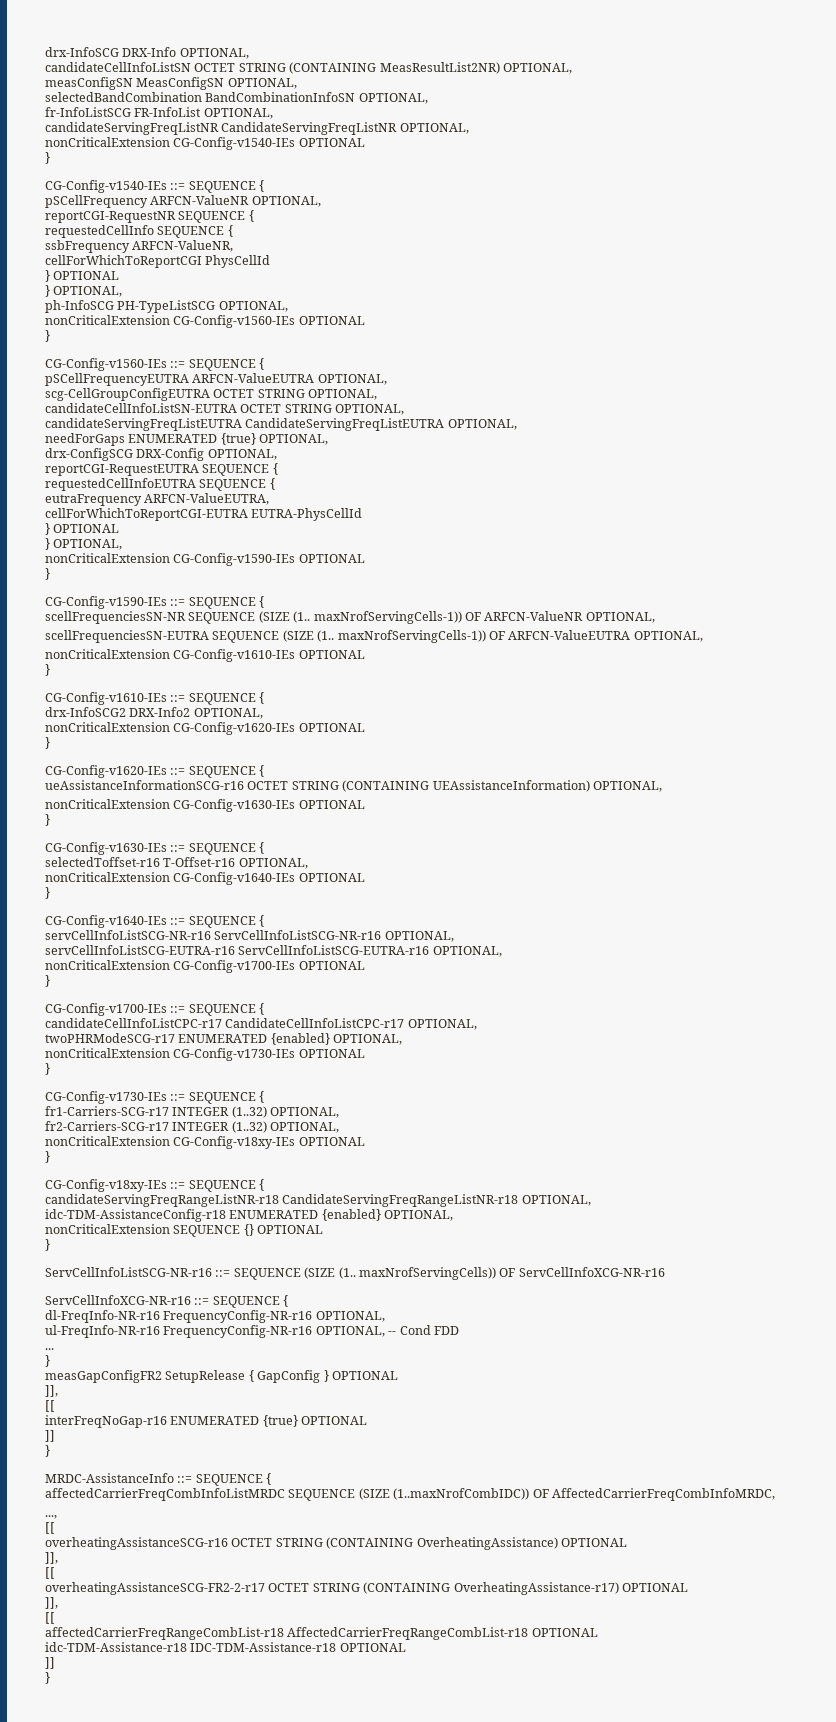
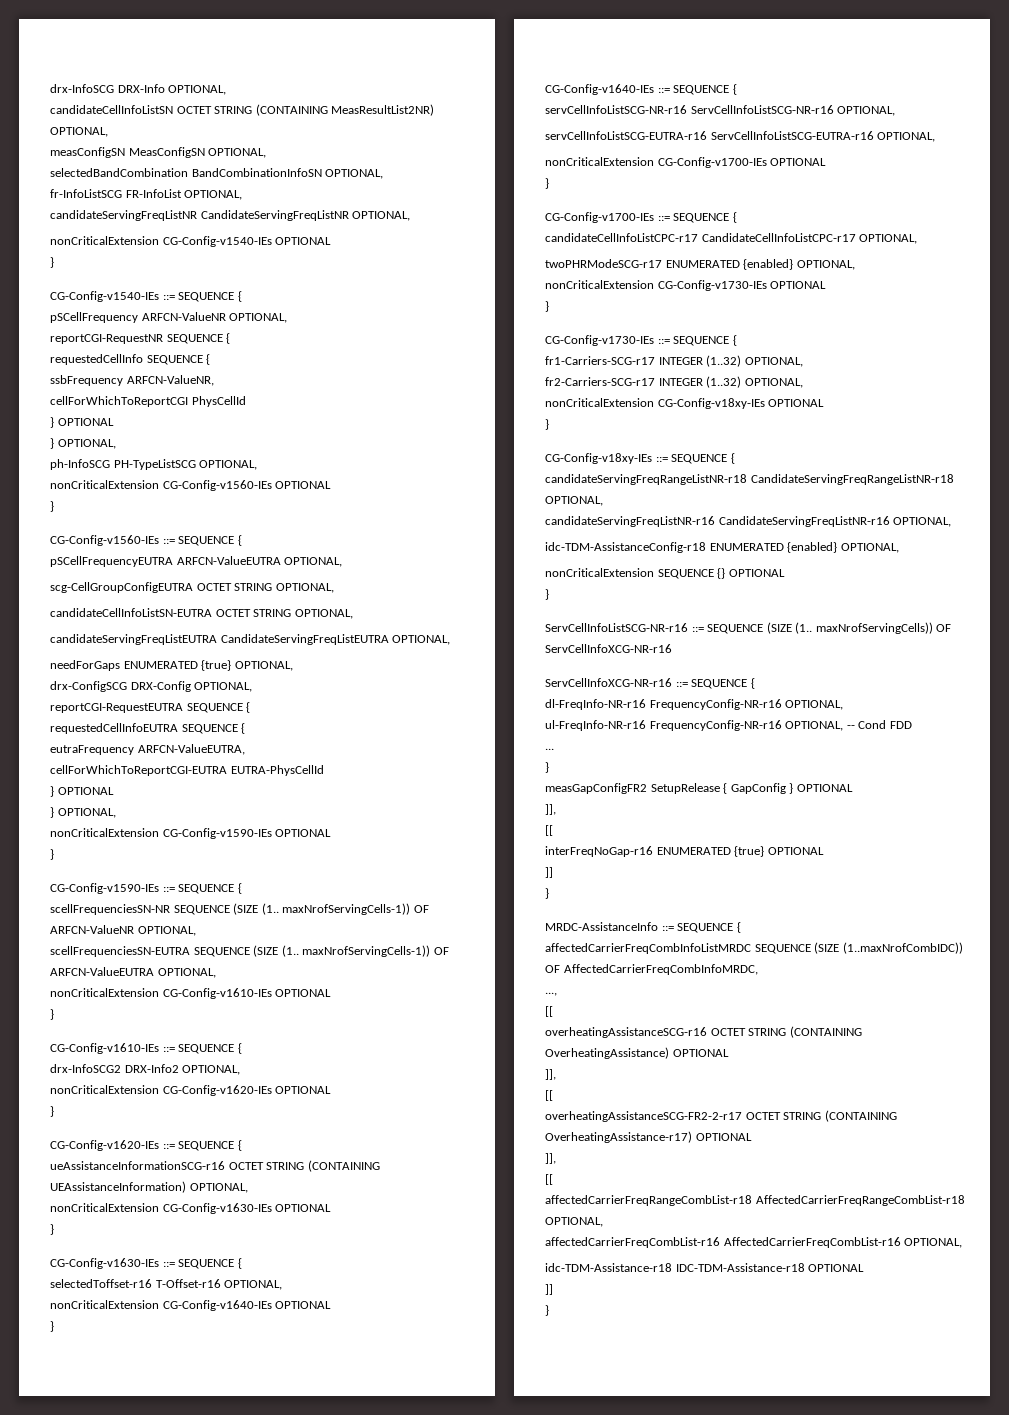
(591, 1200) none -> [545,516,952,527] // candidateServingFreqListNR-r16 CandidateServingFreqListNR-r16 OPTIONAL,
[531,1628,598,1637] OPTIONAL -> [545,1217,603,1227] [545,1237,963,1248] OPTIONAL, // affectedCarrierFreqCombList-r16 AffectedCarrierFreqCombList-r16 OPTIONAL,

